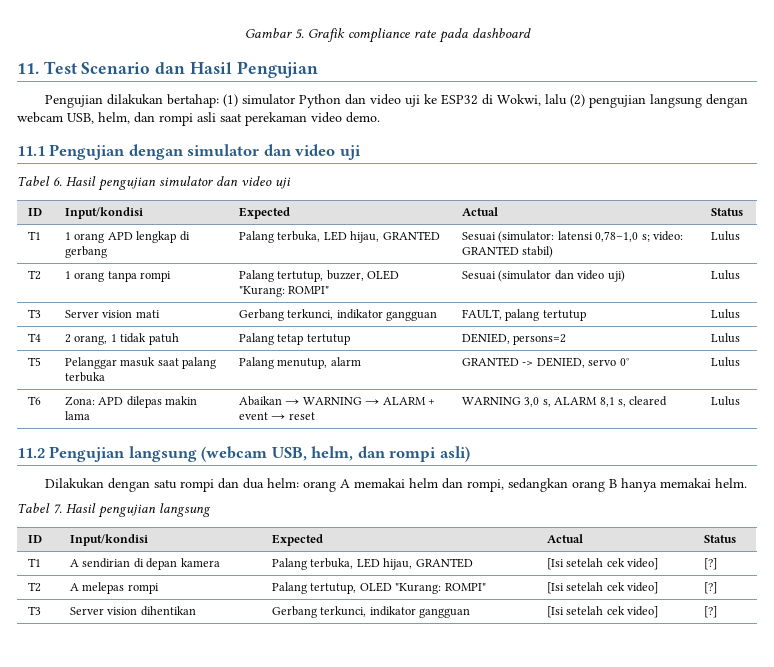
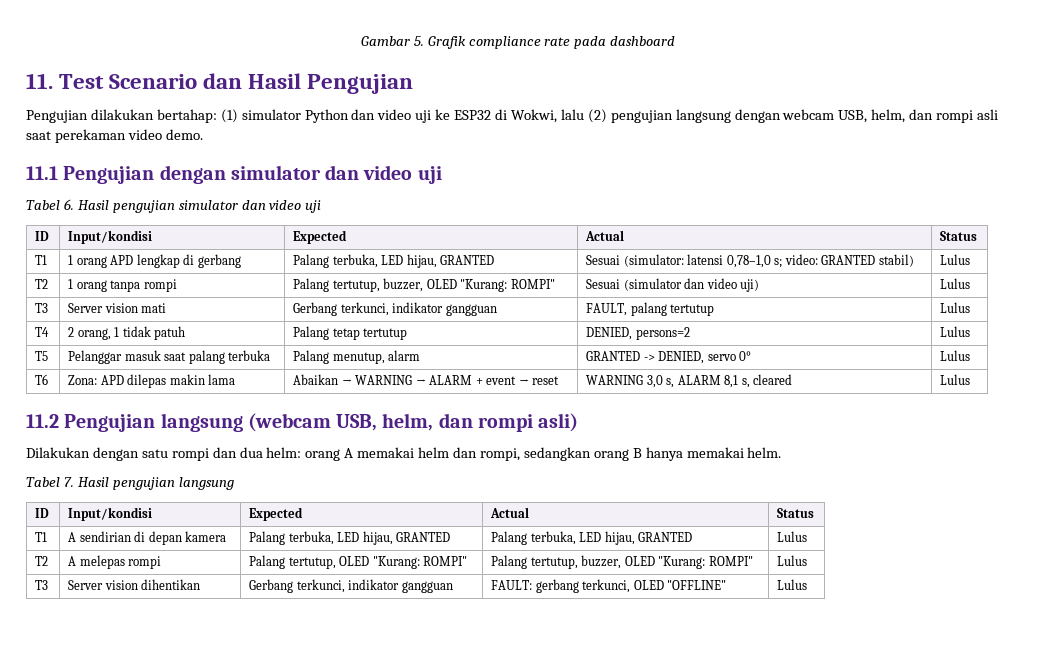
[547,558,659,570] [704,558,718,570] [Isi setelah cek video] | [?] -> [491,531,693,545] [777,531,808,542] Palang terbuka, LED hijau, GRANTED | Lulus
[547,582,659,594] [704,582,718,594] [Isi setelah cek video] | [?] -> [491,555,753,569] [777,555,808,566] Palang tertutup, buzzer, OLED "Kurang: ROMPI" | Lulus
[547,606,659,618] [704,606,718,618] [Isi setelah cek video] | [?] -> [491,579,727,593] [777,579,808,590] FAULT: gerbang terkunci, OLED "OFFLINE" | Lulus

